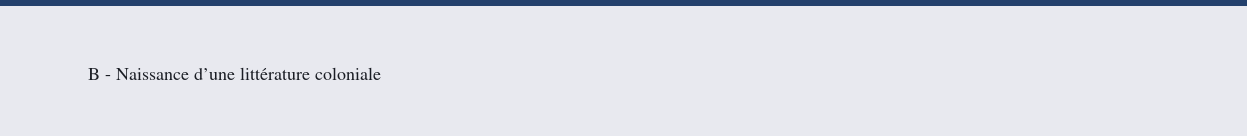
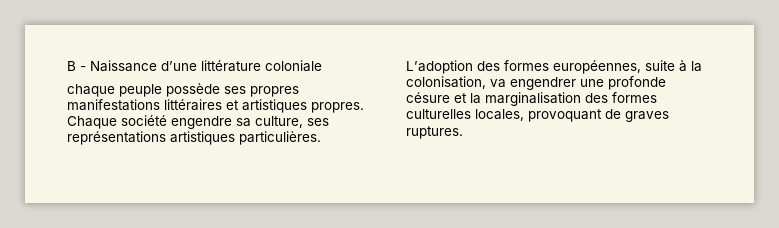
(381, 73) none -> [67,83,299,97] [67,99,364,113] [67,115,329,129] [67,131,321,145] [406,60,702,74] [406,76,666,90] [406,92,657,106] [406,109,669,122] [406,126,463,139] // chaque peuple possède ses propres manifestations littéraires et artistiques propres. Chaque société engendre sa culture, ses représentations artistiques particulières. L’adoption des formes européennes, suite à la colonisation, va engendrer une profonde césure et la marginalisation des formes culturelles locales, provoquant de graves ruptures.

